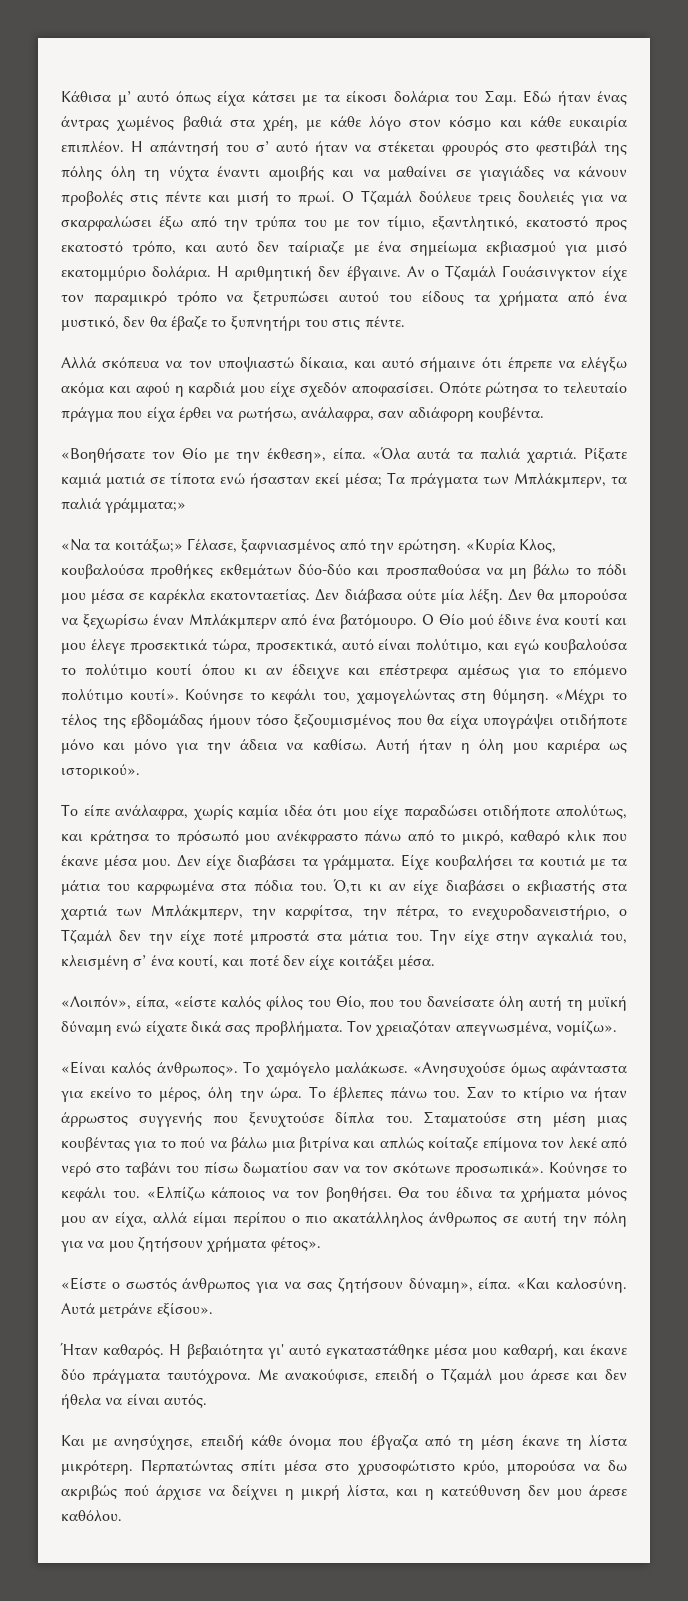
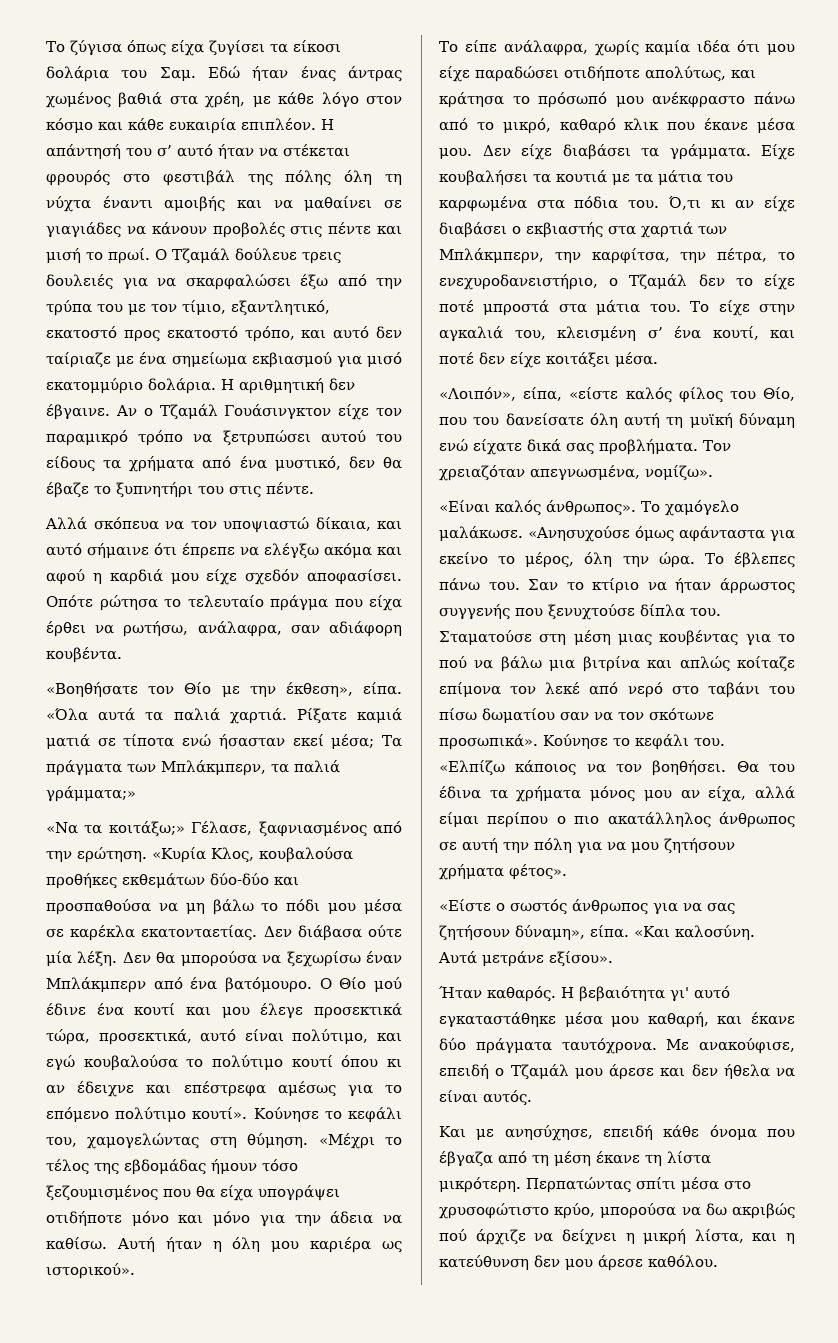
[61,90,317,106] Κάθισα μ’ αυτό όπως είχα κάτσει με -> [46,40,265,56] Το ζύγισα όπως είχα ζυγίσει
[148,933,173,945] την -> [735,278,753,287] το
[430,929,457,945] Την -> [690,301,710,312] Το
[156,1485,201,1500] άρχισε -> [475,1229,526,1245] άρχιζε

